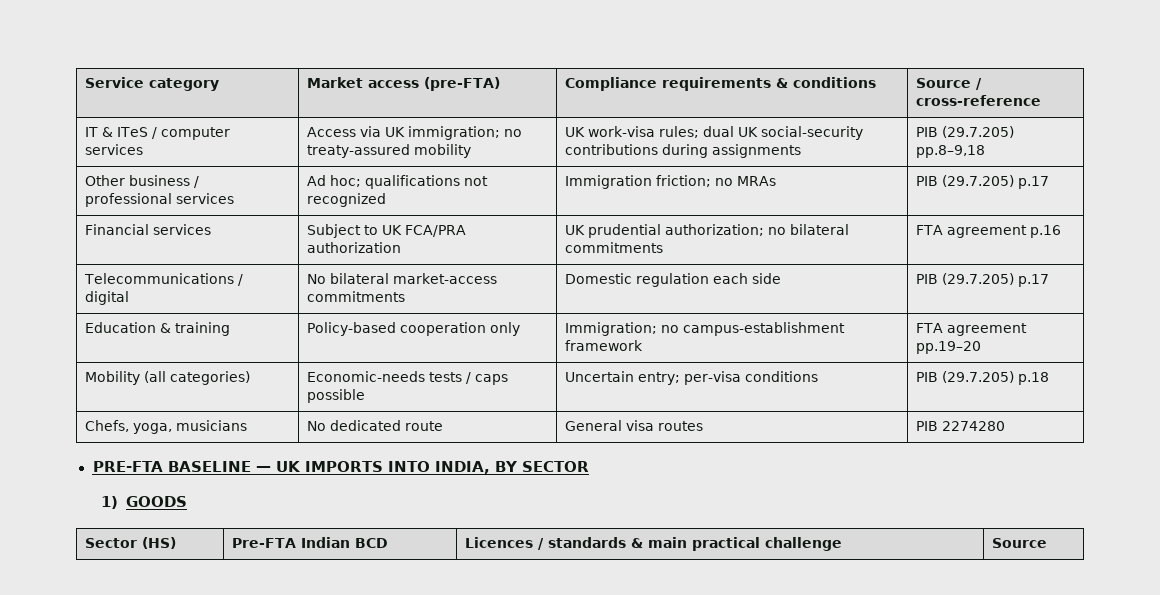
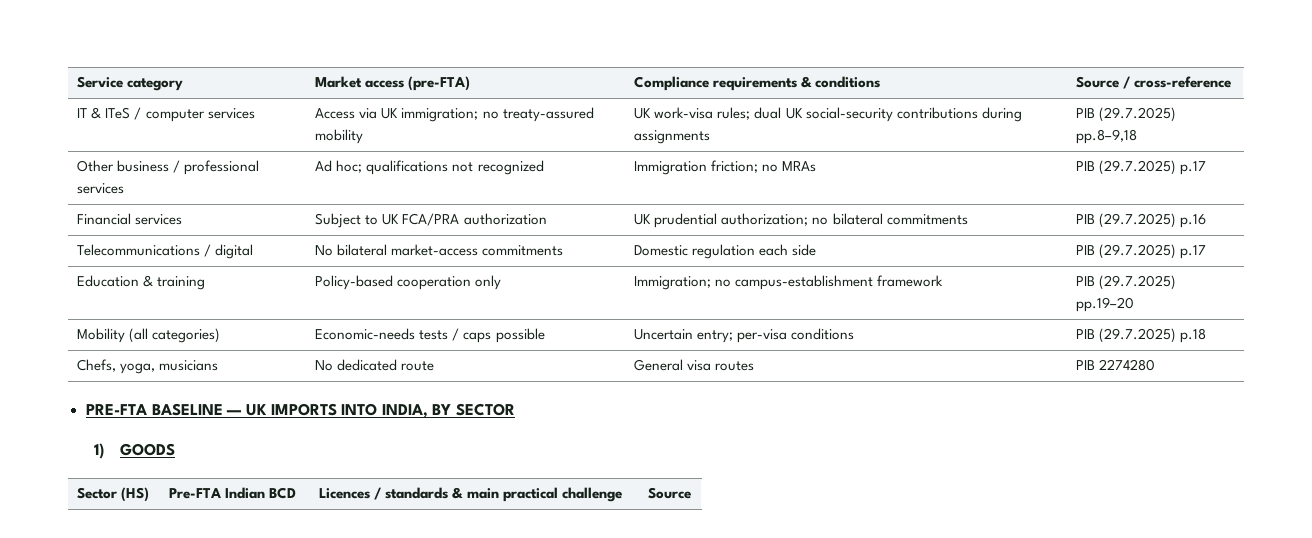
[942,126,1015,138] (29.7.205) -> [1099,107,1177,122] (29.7.2025)
[942,175,1015,187] (29.7.205) -> [1099,160,1177,175] (29.7.2025)
[916,225,1028,238] FTA agreement -> [1076,213,1177,228] PIB (29.7.2025)
[942,273,1015,285] (29.7.205) -> [1099,244,1177,259] (29.7.2025)
[916,323,1028,336] FTA agreement -> [1076,275,1177,290] PIB (29.7.2025)
[942,371,1015,383] (29.7.205) -> [1099,328,1177,343] (29.7.2025)

